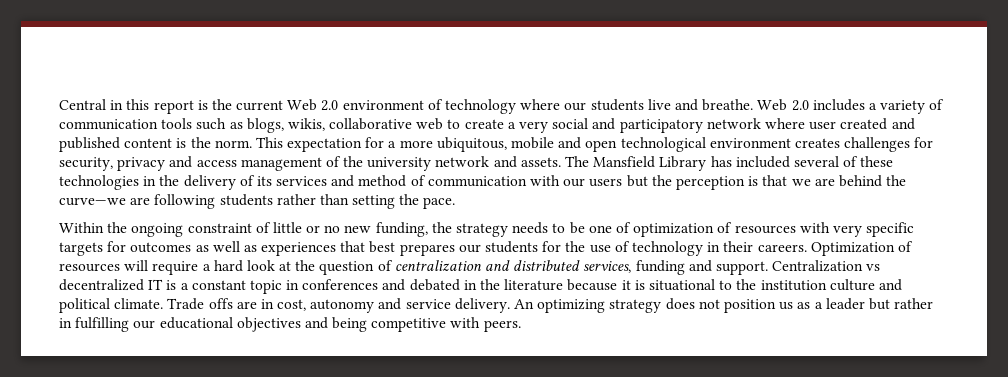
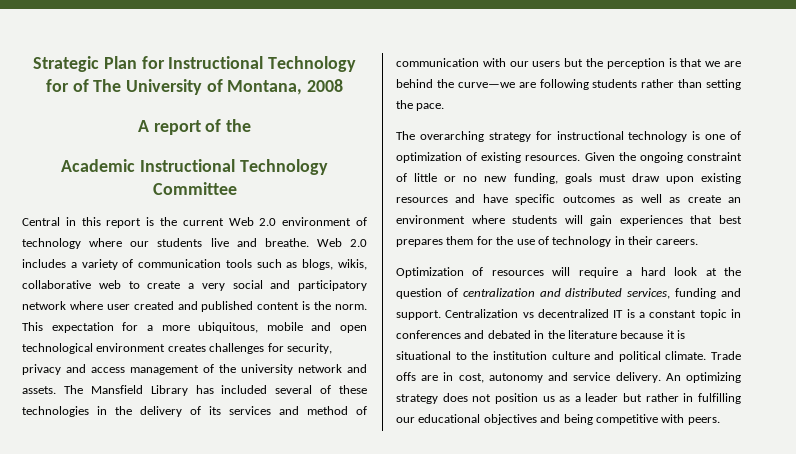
(59, 104) none -> [33,56,356,72] [45,79,344,95] [137,119,252,135] [61,159,328,175] [152,182,237,195] Strategic Plan for Instructional Technology for of The University of Montana, 2008 // A report of the // Academic Instructional Technology Committee //
[59,222,104,233] Within -> [396,131,741,142] [396,152,615,163] The overarching strategy for instructional technology is one of optimization of existing resources. Given
[431,222,915,237] [59,241,257,256] the strategy needs to be one of optimization of resources with very specific targets for outcomes as well as -> [564,173,741,184] [396,194,741,205] [396,215,613,226] goals must draw upon existing resources and have specific outcomes as well as create an environment where students will gain
[458,241,539,253] our students -> [446,236,474,245] them
(807, 248) none -> (699, 242) //

